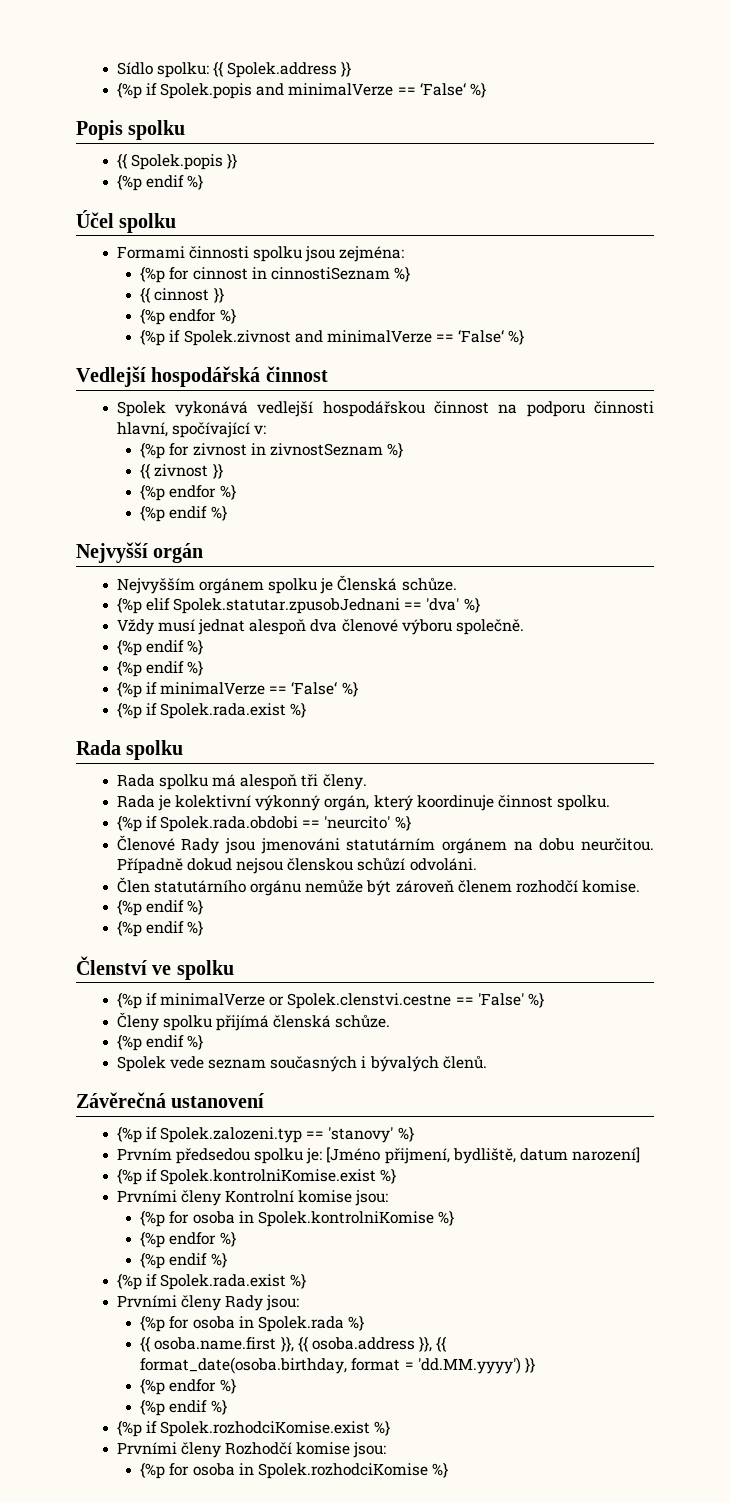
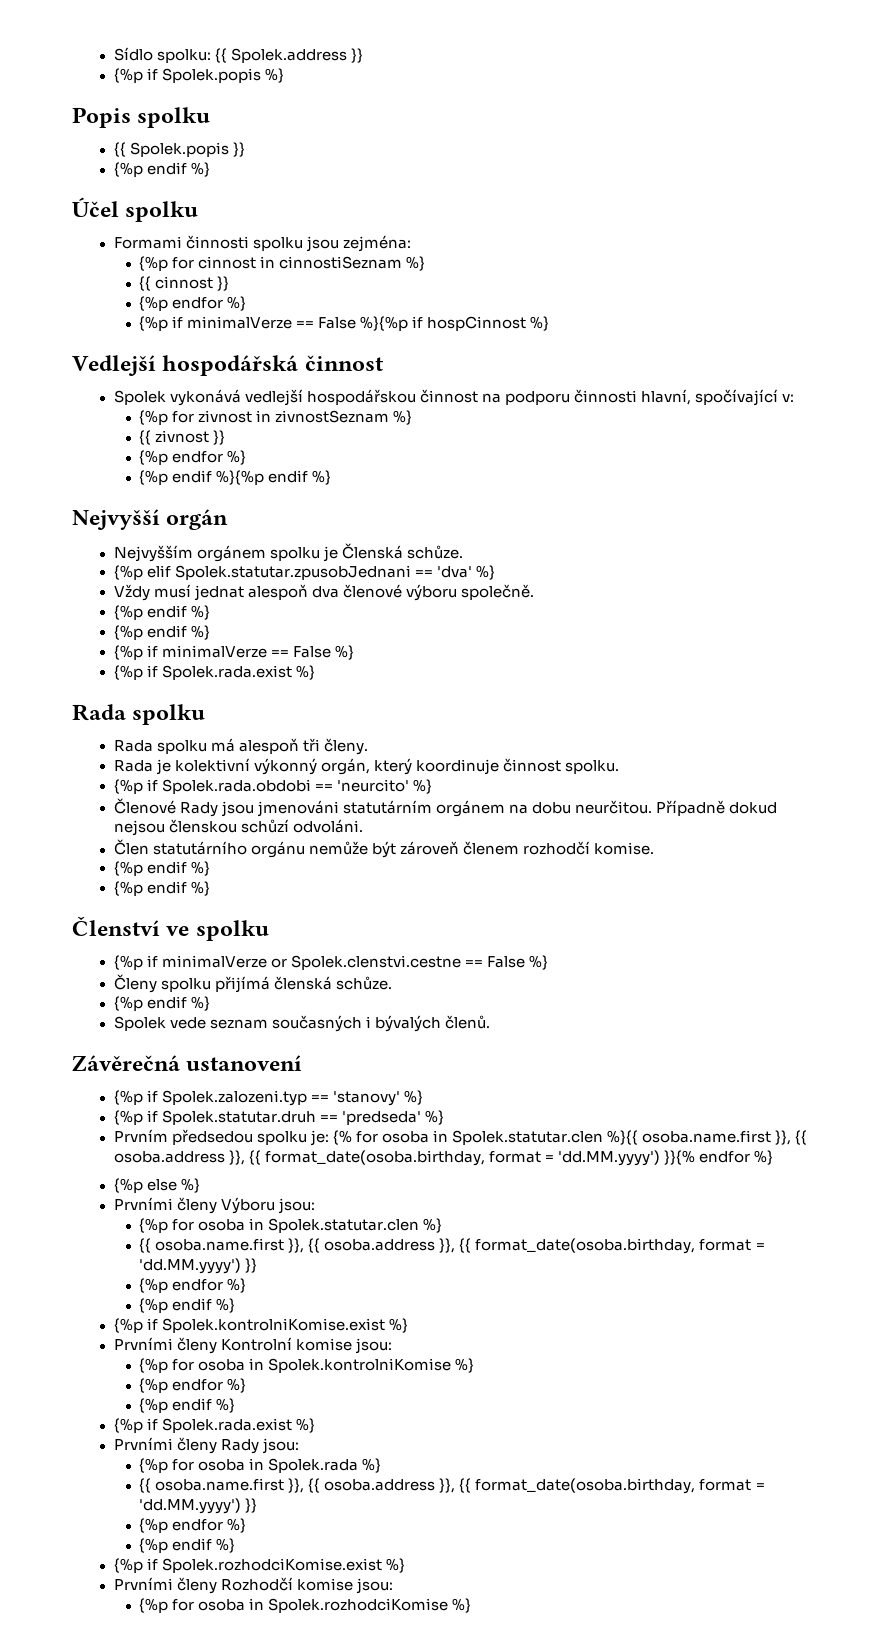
[256,83,466,96] and minimalVerze == ‘False‘ -> (261, 75) none
[183,330,505,346] Spolek.zivnost and minimalVerze == ‘False‘ -> [187,316,527,331] minimalVerze == False %}{%p if hospCinnost
(208, 512) none -> [216,470,309,485] %}{%p endif
[291,682,338,695] ‘False‘ -> [292,646,331,658] False
[477,993,524,1006] 'False' -> [487,956,526,968] False
[116,1147,641,1164] Prvním předsedou spolku je: [Jméno přijmení, bydliště, datum narození] -> [113,1110,445,1125] [113,1129,808,1146] [113,1150,774,1166] [113,1178,200,1193] [113,1197,315,1214] [139,1218,443,1233] [139,1238,765,1254] [139,1258,258,1274] [139,1278,247,1293] [139,1298,236,1313] {%p if Spolek.statutar.druh == 'predseda' %} // Prvním předsedou spolku je: {% for osoba in Spolek.statutar.clen %}{{ osoba.name.first }}, {{ osoba.address }}, {{ format_date(osoba.birthday, format = 'dd.MM.yyyy') }}{% endfor %} // {%p else %} // Prvními členy Výboru jsou: // {%p for osoba in Spolek.statutar.clen %} // {{ osoba.name.first }}, {{ osoba.address }}, {{ format_date(osoba.birthday, format = 'dd.MM.yyyy') }} // {%p endfor %} // {%p endif %}

